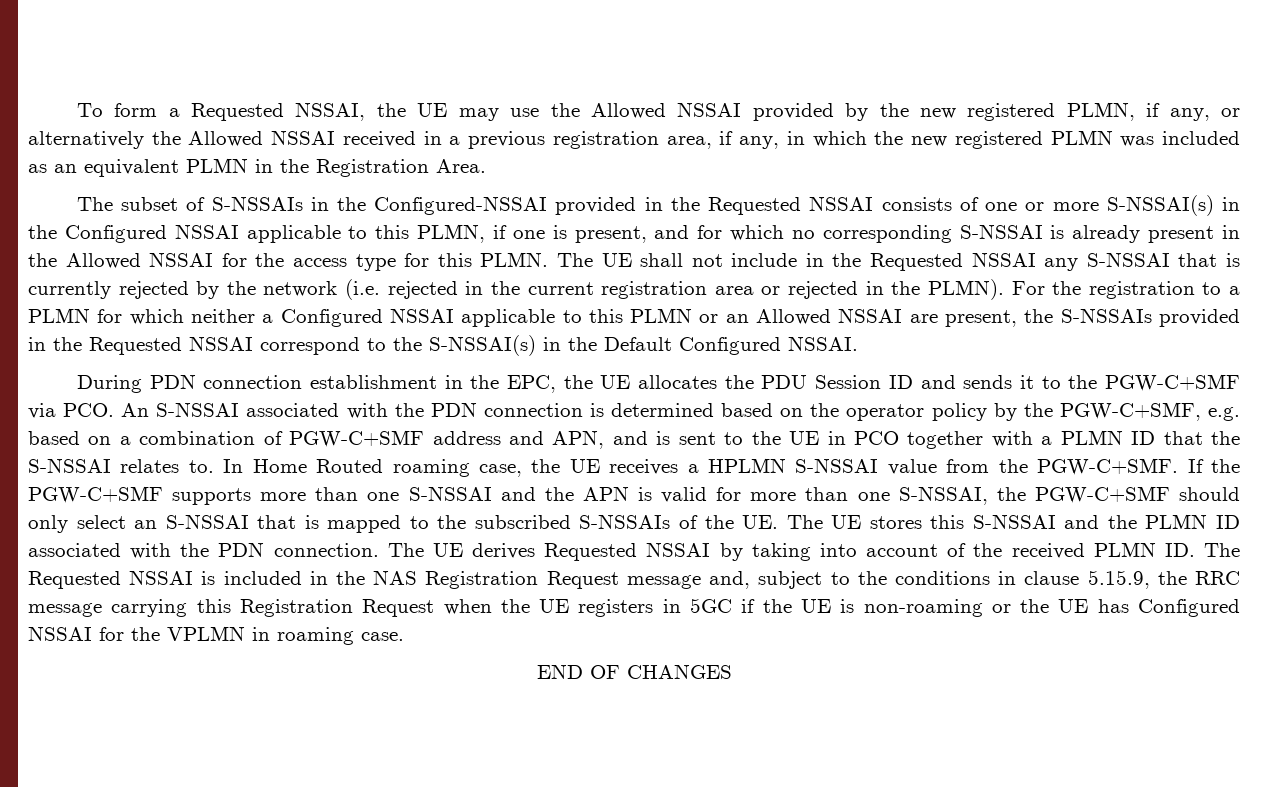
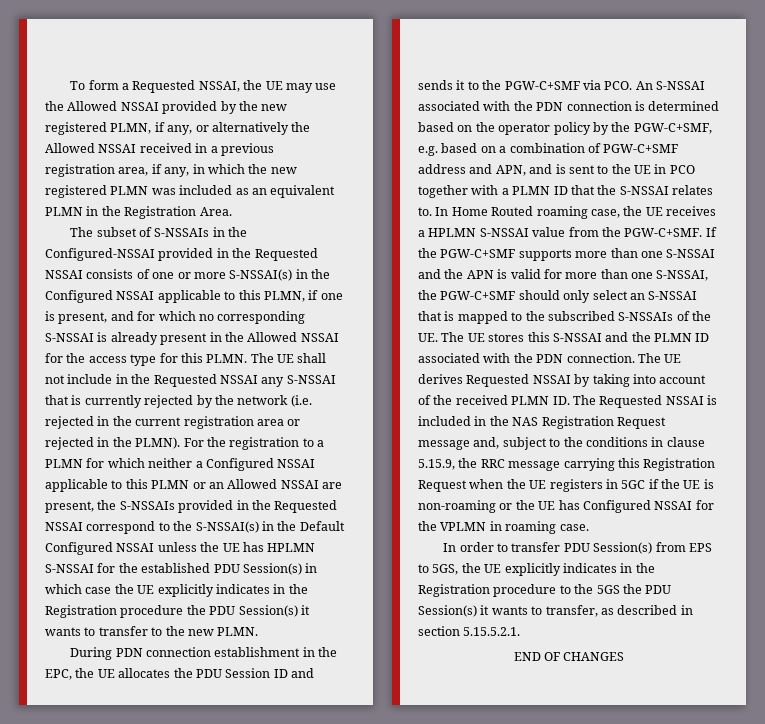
[788,336,858,351] NSSAI. -> [116,542,316,552] [45,563,318,575] [45,584,308,597] [45,605,310,618] [45,626,259,636] NSSAI unless the UE has HPLMN S-NSSAI for the established PDU Session(s) in which case the UE explicitly indicates in the Registration procedure the PDU Session(s) it wants to transfer to the new PLMN.
(404, 636) none -> [443,542,712,554] [418,563,655,576] [418,584,672,597] [418,605,693,617] [418,626,521,636] // In order to transfer PDU Session(s) from EPS to 5GS, the UE explicitly indicates in the Registration procedure to the 5GS the PDU Session(s) it wants to transfer, as described in section 5.15.5.2.1.

